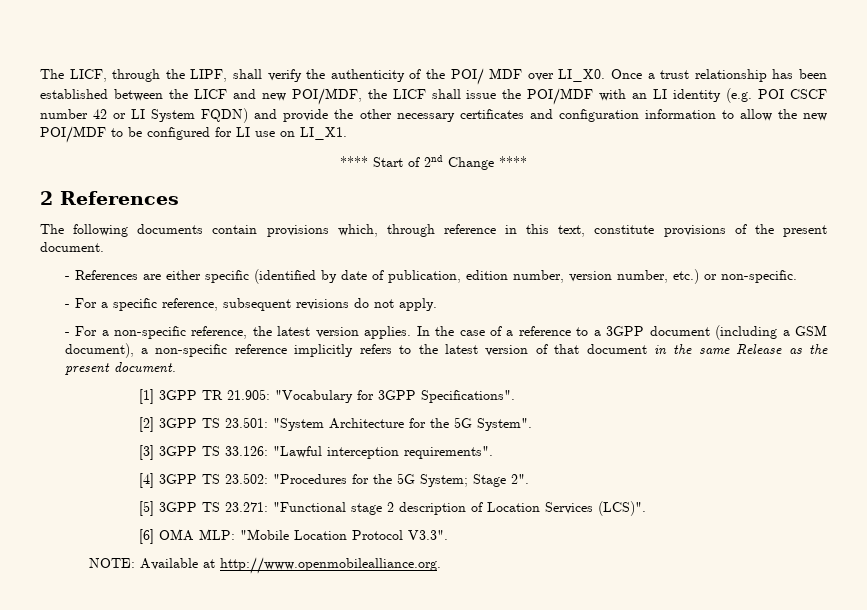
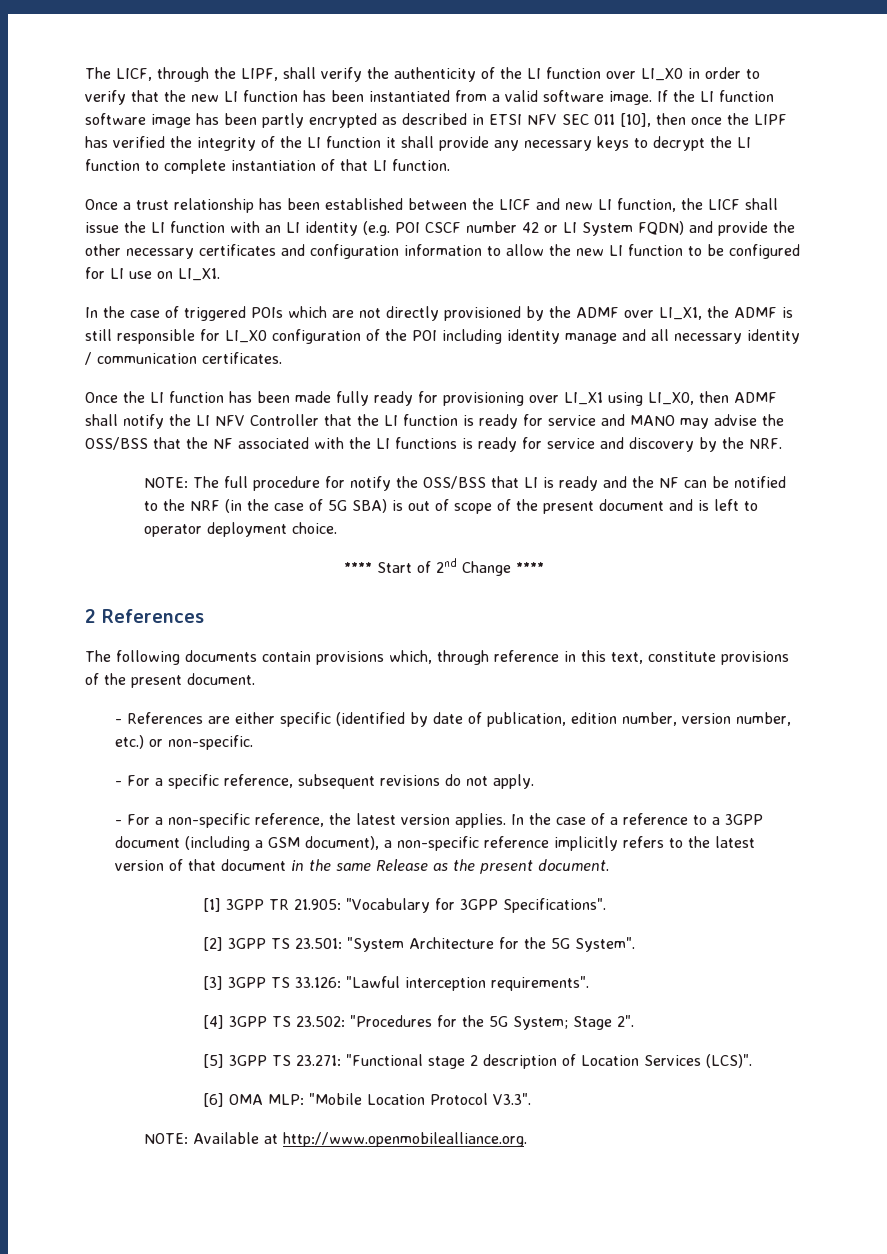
[450,68,606,85] POI/ MDF over LI_X0. -> [527,67,760,81] [85,90,774,105] [85,113,787,128] [85,136,751,151] [85,159,450,174] LI function over LI_X0 in order to verify that the new LI function has been instantiated from a valid software image. If the LI function software image has been partly encrypted as described in ETSI NFV SEC 011 [10], then once the LIPF has verified the integrity of the LI function it shall provide any necessary keys to decrypt the LI function to complete instantiation of that LI function. //
[291,88,362,105] POI/MDF, -> [598,198,676,212] LI function,
[527,88,594,105] POI/MDF -> [151,221,225,233] LI function
[40,126,106,143] POI/MDF -> [609,244,683,256] LI function
(347, 133) none -> [85,306,793,321] [85,329,800,344] [85,352,282,365] [85,391,777,406] [85,414,784,429] [85,437,782,452] [144,476,787,491] [144,499,759,514] [144,522,338,537] // In the case of triggered POIs which are not directly provisioned by the ADMF over LI_X1, the ADMF is still responsible for LI_X0 configuration of the POI including identity manage and all necessary identity / communication certificates. // Once the LI function has been made fully ready for provisioning over LI_X1 using LI_X0, then ADMF shall notify the LI NFV Controller that the LI function is ready for service and MANO may advise the OSS/BSS that the NF associated with the LI functions is ready for service and discovery by the NRF. // NOTE: The full procedure for notify the OSS/BSS that LI is ready and the NF can be notified to the NRF (in the case of 5G SBA) is out of scope of the present document and is left to operator deployment choice.

